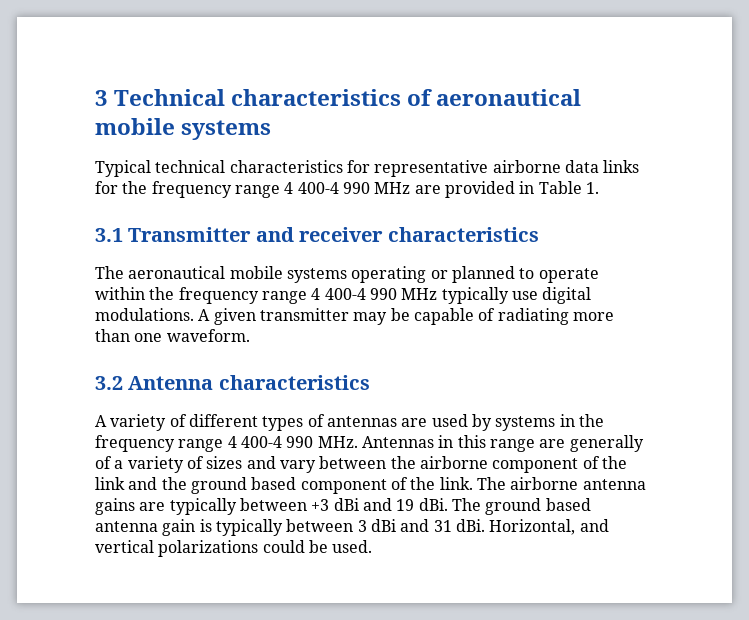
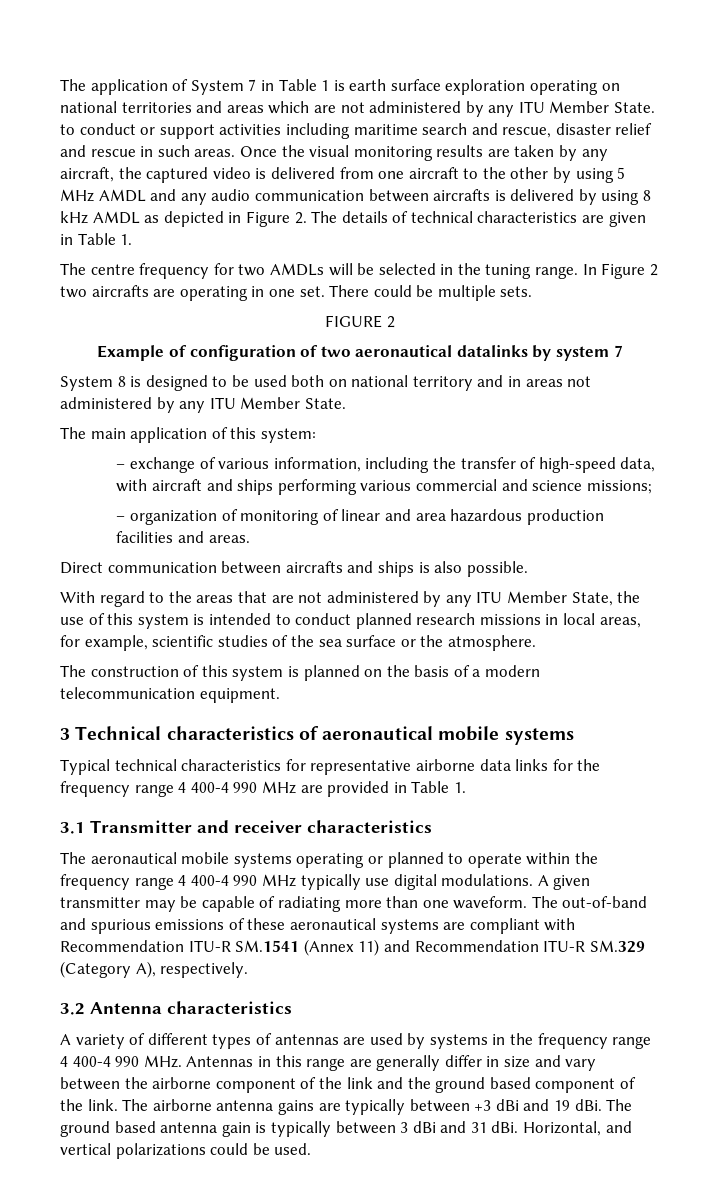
(95, 98) none -> [60,79,620,95] [60,101,656,117] [60,123,653,139] [60,145,608,161] [60,167,626,183] [60,189,652,205] [60,211,646,227] [60,233,133,245] [60,263,658,279] [60,285,533,301] [325,315,395,328] [97,345,623,361] [60,375,592,391] [60,397,346,413] [60,427,316,443] [116,457,656,473] [116,479,652,495] [116,509,604,525] [116,531,250,543] [60,561,528,577] [60,591,641,607] [60,613,641,629] [60,635,536,651] [60,665,541,681] [60,687,280,703] The application of System 7 in Table 1 is earth surface exploration operating on national territories and areas which are not administered by any ITU Member State. to conduct or support activities including maritime search and rescue, disaster relief and rescue in such areas. Once the visual monitoring results are taken by any aircraft, the captured video is delivered from one aircraft to the other by using 5 MHz AMDL and any audio communication between aircrafts is delivered by using 8 kHz AMDL as depicted in Figure 2. The details of technical characteristics are given in Table 1. // The centre frequency for two AMDLs will be selected in the tuning range. In Figure 2 two aircrafts are operating in one set. There could be multiple sets. // FIGURE 2 // Example of configuration of two aeronautical datalinks by system 7 // System 8 is designed to be used both on national territory and in areas not administered by any ITU Member State. // The main application of this system: // – exchange of various information, including the transfer of high-speed data, with aircraft and ships performing various commercial and science missions; // – organization of monitoring of linear and area hazardous production facilities and areas. // Direct communication between aircrafts and ships is also possible. // With regard to the areas that are not administered by any ITU Member State, the use of this system is intended to conduct planned research missions in local areas, for example, scientific studies of the sea surface or the atmosphere. // The construction of this system is planned on the basis of a modern telecommunication equipment. //
(250, 335) none -> [531,896,648,908] [60,918,576,934] [60,939,645,956] [60,961,249,978] The out-of-band and spurious emissions of these aeronautical systems are compliant with Recommendation ITU-R SM.1541 (Annex 11) and Recommendation ITU-R SM.329 (Category A), respectively.
[95,456,243,473] of a variety of sizes -> [444,1055,531,1068] differ in size

